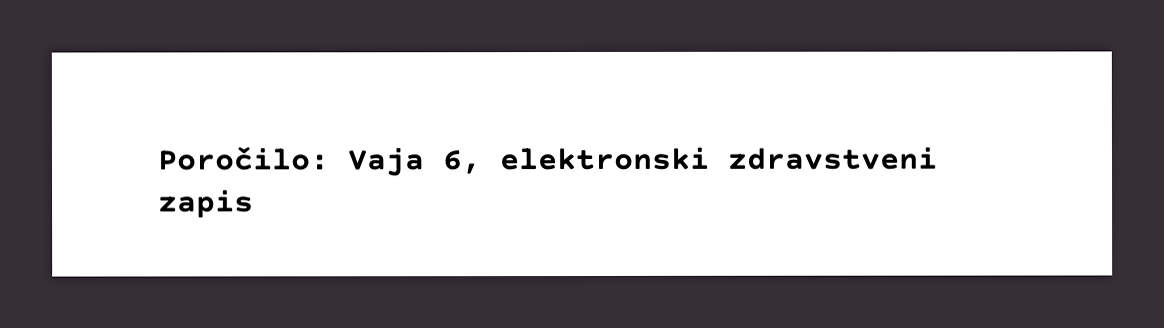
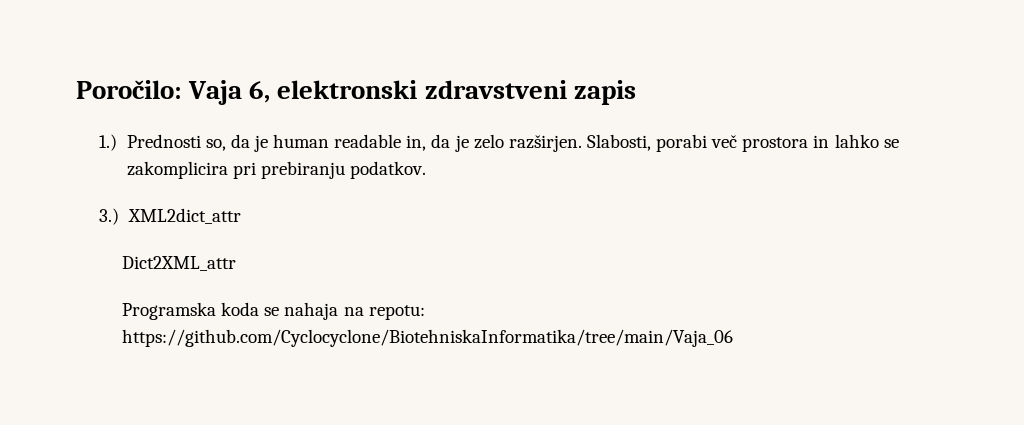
(254, 204) none -> [99,134,899,152] [126,161,426,179] [99,208,241,225] [122,256,237,271] [122,302,425,320] [122,329,734,347] // 1.) Prednosti so, da je human readable in, da je zelo razširjen. Slabosti, porabi več prostora in lahko se zakomplicira pri prebiranju podatkov. // 3.) XML2dict_attr // Dict2XML_attr // Programska koda se nahaja na repotu: https://github.com/Cyclocyclone/BiotehniskaInformatika/tree/main/Vaja_06

